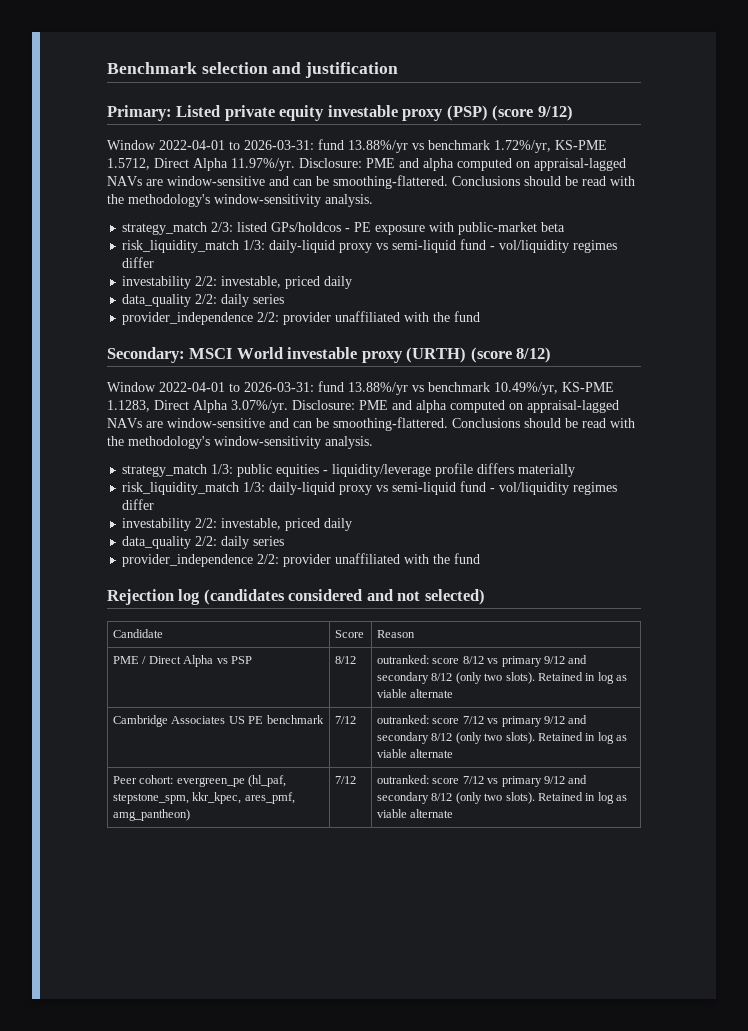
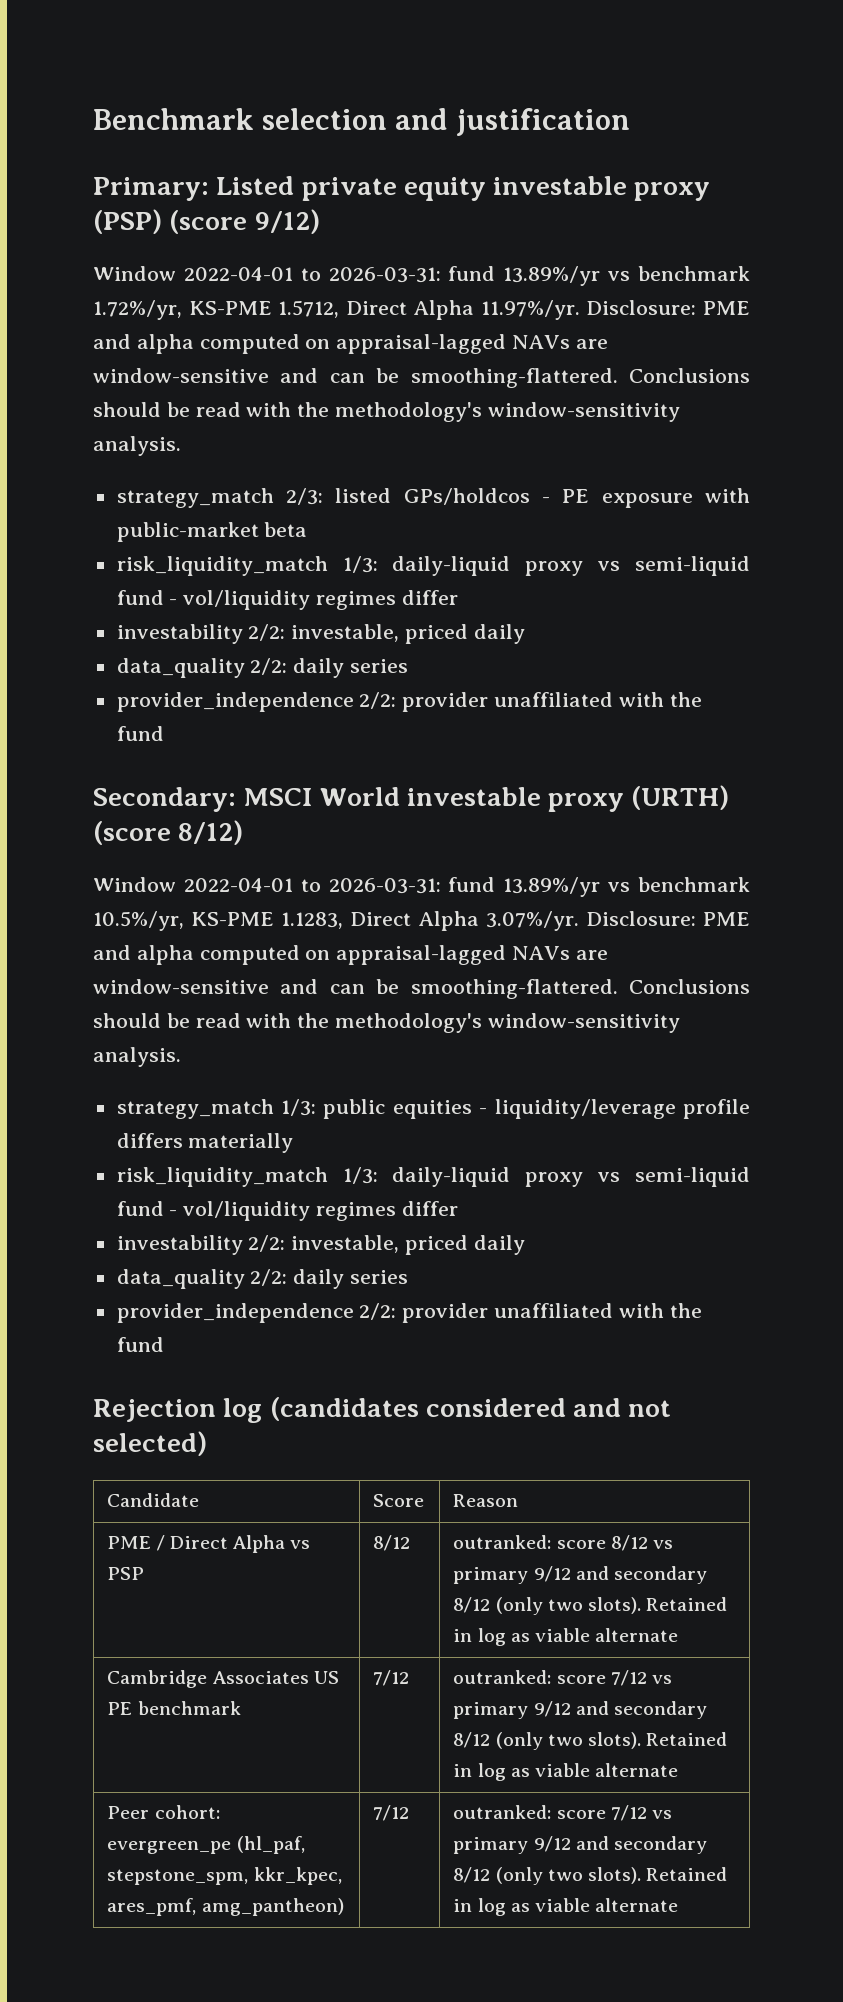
[348,140,408,153] 13.88%/yr -> [503,266,601,286] 13.89%/yr
[348,382,558,395] 13.88%/yr vs benchmark 10.49%/yr, -> [503,877,750,897] [93,911,184,931] 13.89%/yr vs benchmark 10.5%/yr,

